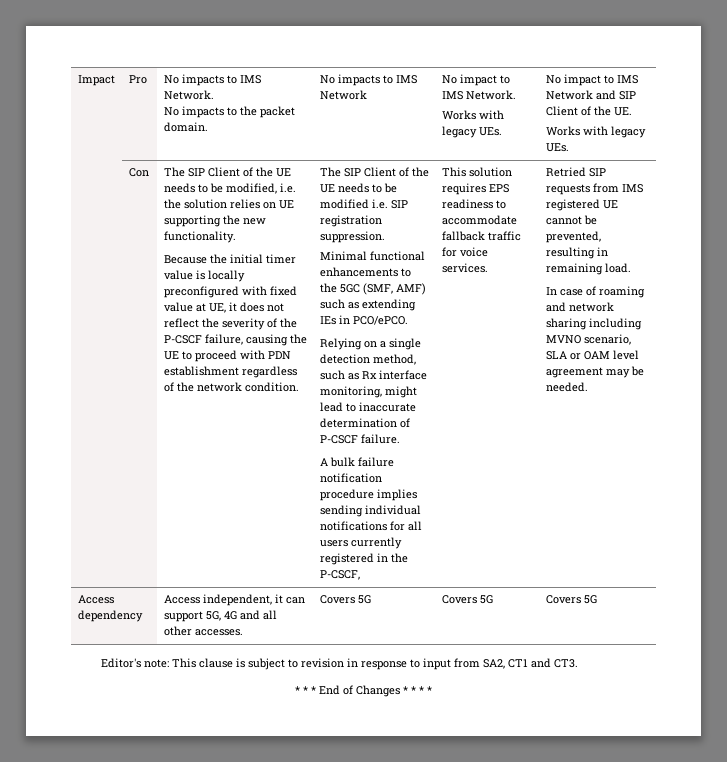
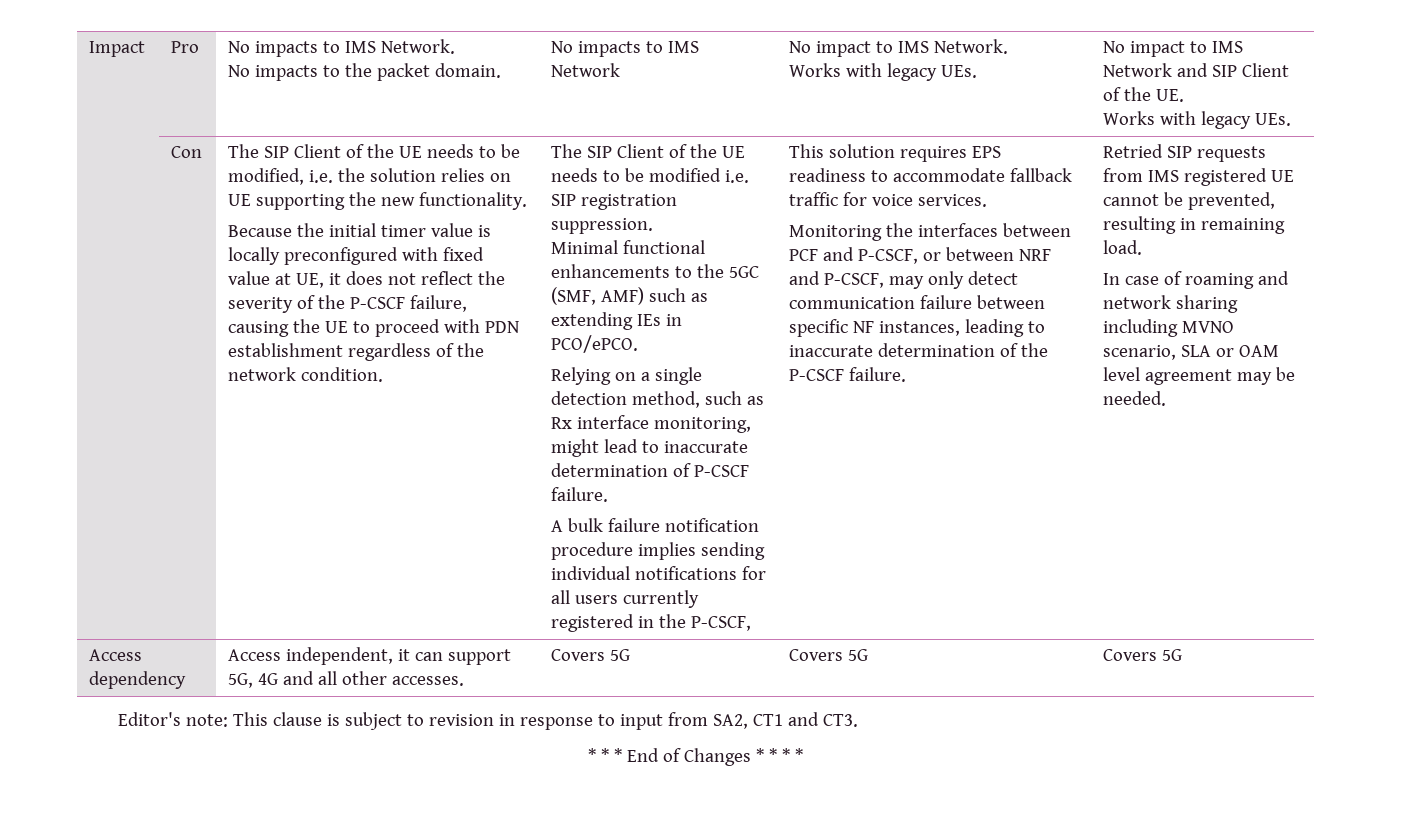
(488, 268) none -> [789,223,1071,241] [789,247,1051,264] [789,271,1018,289] [789,295,1045,309] [789,319,1045,337] [789,343,1048,357] [789,367,906,382] // Monitoring the interfaces between PCF and P-CSCF, or between NRF and P-CSCF, may only detect communication failure between specific NF instances, leading to inaccurate determination of the P-CSCF failure.

